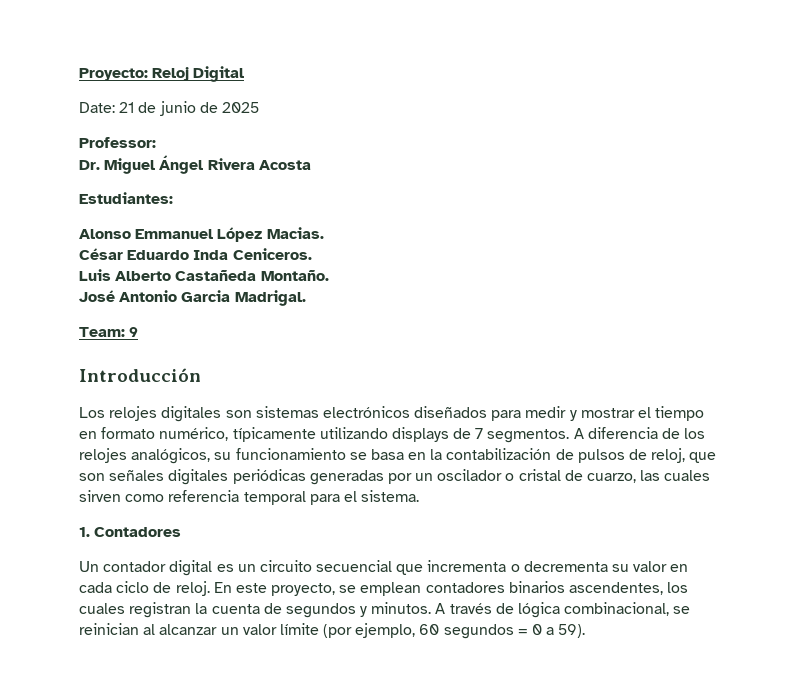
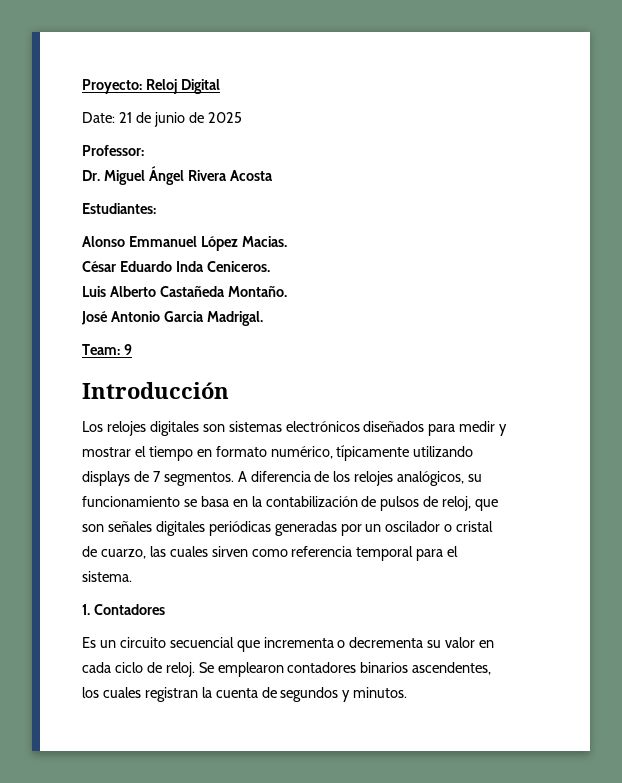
[79,560,234,576] Un contador digital es -> [82,637,96,648] Es
[213,582,422,596] En este proyecto, se emplean -> [198,662,284,677] Se emplearon
[435,602,691,618] [79,623,586,639] A través de lógica combinacional, se reinician al alcanzar un valor límite (por ejemplo, 60 segundos = 0 a 59). -> (408, 692) none

